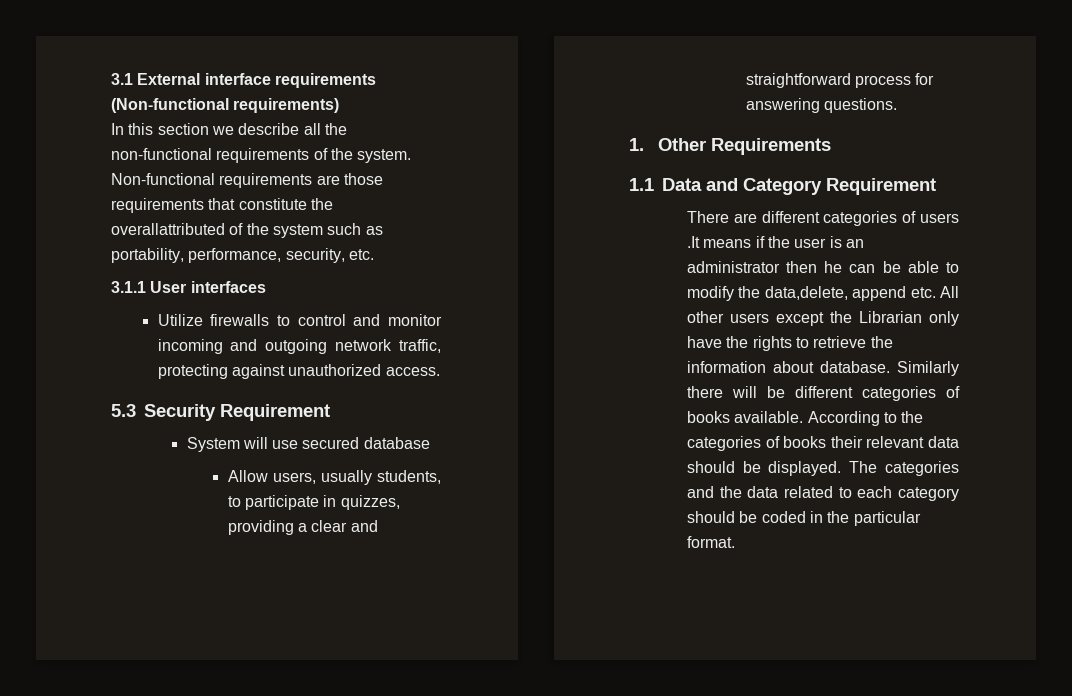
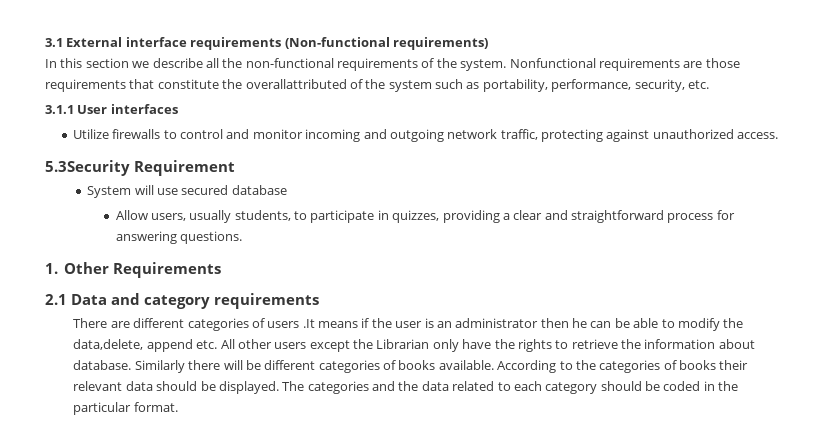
[111,173,215,185] Non-functional -> [509,58,596,68] Nonfunctional
[111,404,216,421] 5.3 Security -> [45,160,130,176] 5.3Security
[629,178,654,191] 1.1 -> [45,294,67,305] 2.1
[743,178,936,195] Category Requirement -> [144,293,319,309] category requirements

